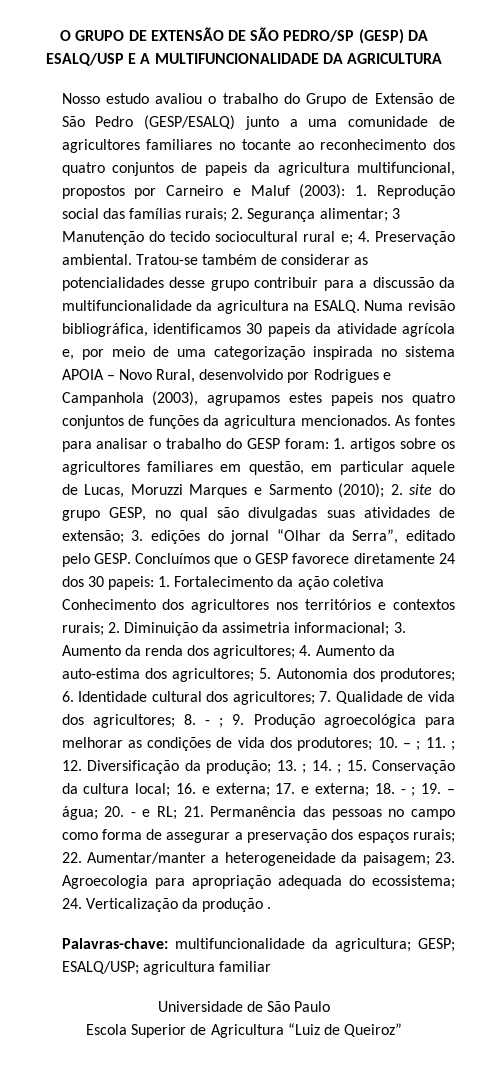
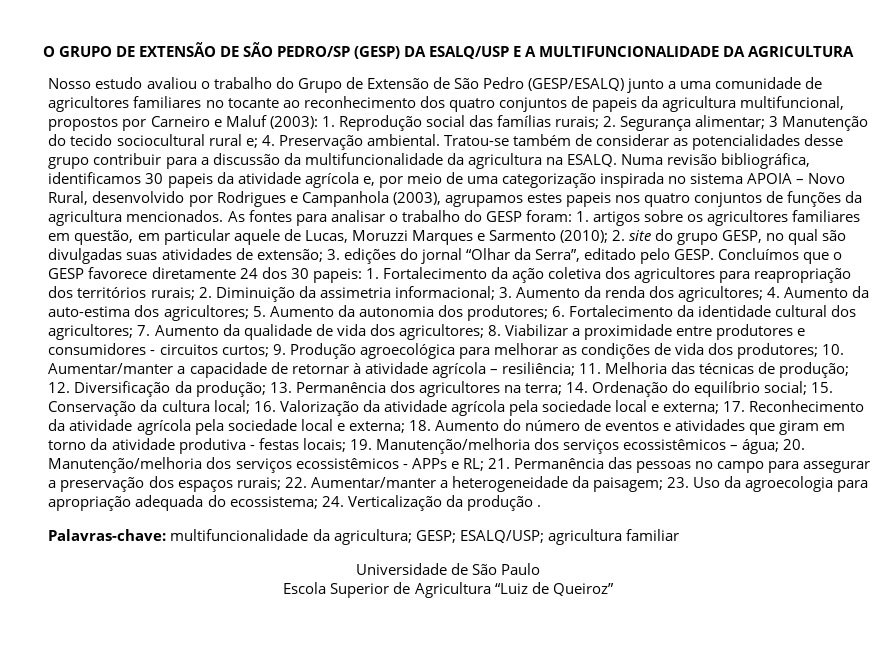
[61,599,456,613] Conhecimento dos agricultores nos territórios e contextos -> [605,267,852,283] [48,286,147,298] dos agricultores para reapropriação dos territórios
[276,668,455,682] [61,691,148,702] Autonomia dos produtores; 6. Identidade -> [269,305,772,321] Aumento da autonomia dos produtores; 6. Fortalecimento da identidade
[335,691,403,704] Qualidade -> [154,324,312,340] Aumento da qualidade
[205,718,224,728] - ; -> [504,324,806,340] [48,343,269,357] Viabilizar a proximidade entre produtores e consumidores - circuitos curtos;
[403,737,456,751] – ; 11. ; -> [48,362,850,378] Aumentar/manter a capacidade de retornar à atividade agrícola – resiliência; 11. Melhoria das técnicas de produção;
[302,760,342,774] ; 14. ; -> [295,381,808,397] Permanência dos agricultores na terra; 14. Ordenação do equilíbrio social;
[201,783,456,797] [61,806,136,820] e externa; 17. e externa; 18. - ; 19. – água; 20. - -> [279,400,865,416] [48,419,846,435] [48,438,806,454] [48,457,447,473] Valorização da atividade agrícola pela sociedade local e externa; 17. Reconhecimento da atividade agrícola pela sociedade local e externa; 18. Aumento do número de eventos e atividades que giram em torno da atividade produtiva - festas locais; 19. Manutenção/melhoria dos serviços ecossistêmicos – água; 20. Manutenção/melhoria dos serviços ecossistêmicos - APPs
[61,829,163,840] como forma de -> [768,461,800,473] para
[61,875,148,889] Agroecologia -> [693,476,834,492] Uso da agroecologia

